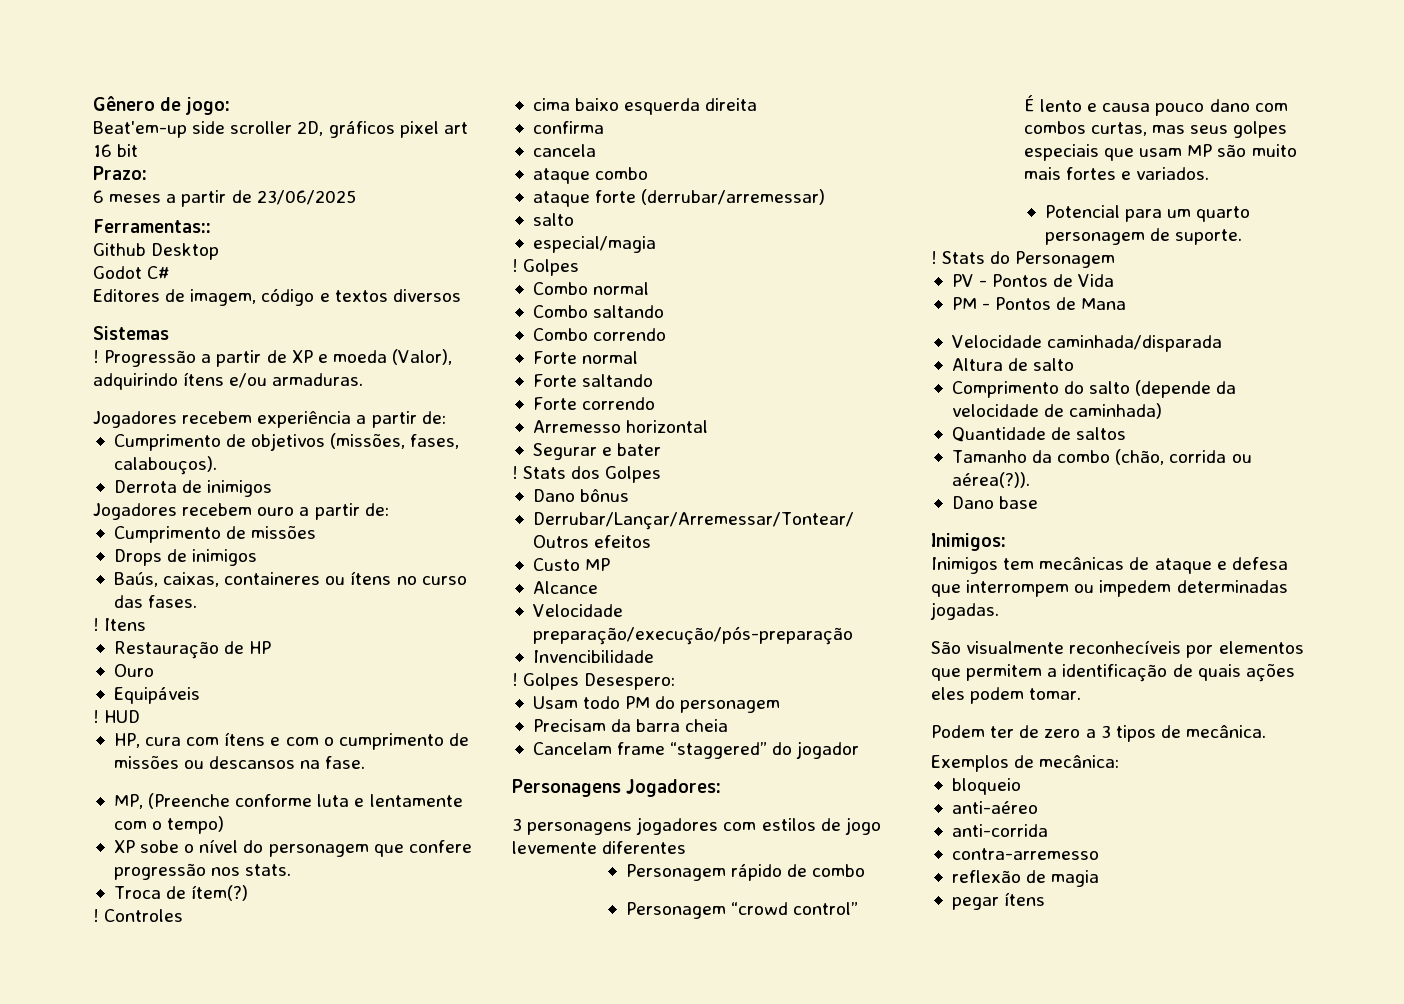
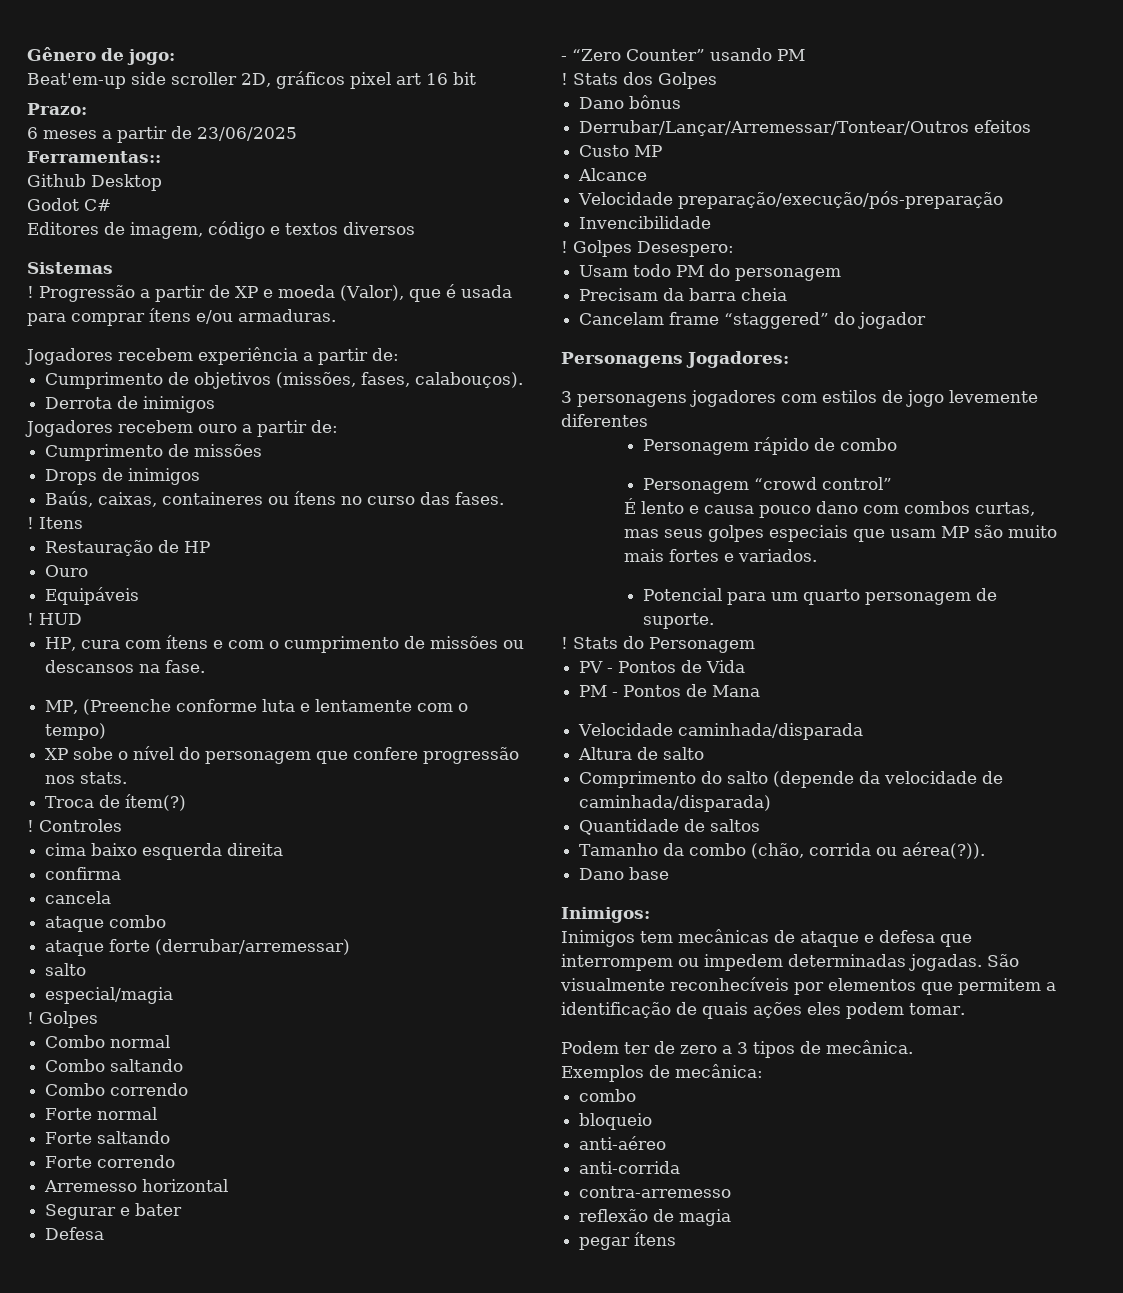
[93,373,178,390] adquirindo -> [408,284,512,302] [27,313,145,326] que é usada para comprar
(662, 449) none -> [45,1227,105,1240] [561,48,805,61] // Defesa // - “Zero Counter” usando PM
[1069,403,1163,419] caminhada) -> [579,795,772,812] caminhada/disparada)
(999, 611) // -> (982, 962) none
(1120, 761) none -> [579,1089,637,1102] // combo

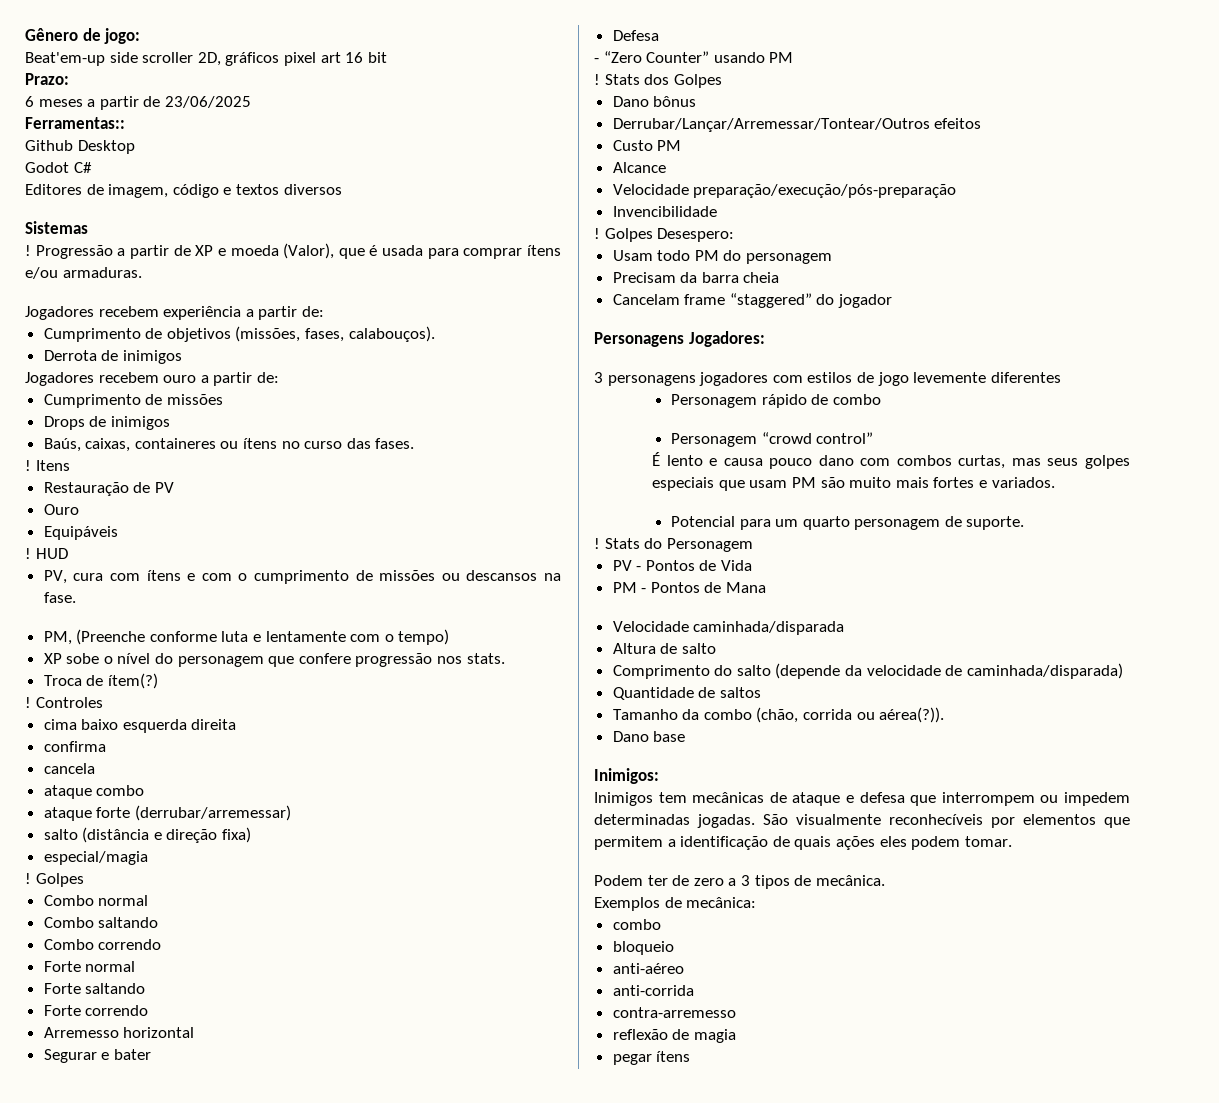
[184,541,211,553] HP -> [154,482,174,493] PV
[45,637,77,651] HP, -> [43,570,67,584] PV,
[45,700,79,714] MP, -> [43,631,72,645] PM,
(87, 969) none -> [82,827,252,843] (distância e direção fixa)
[634,145,663,157] MP -> [657,140,682,151] PM
[941,526,970,538] MP -> [791,477,816,488] PM

